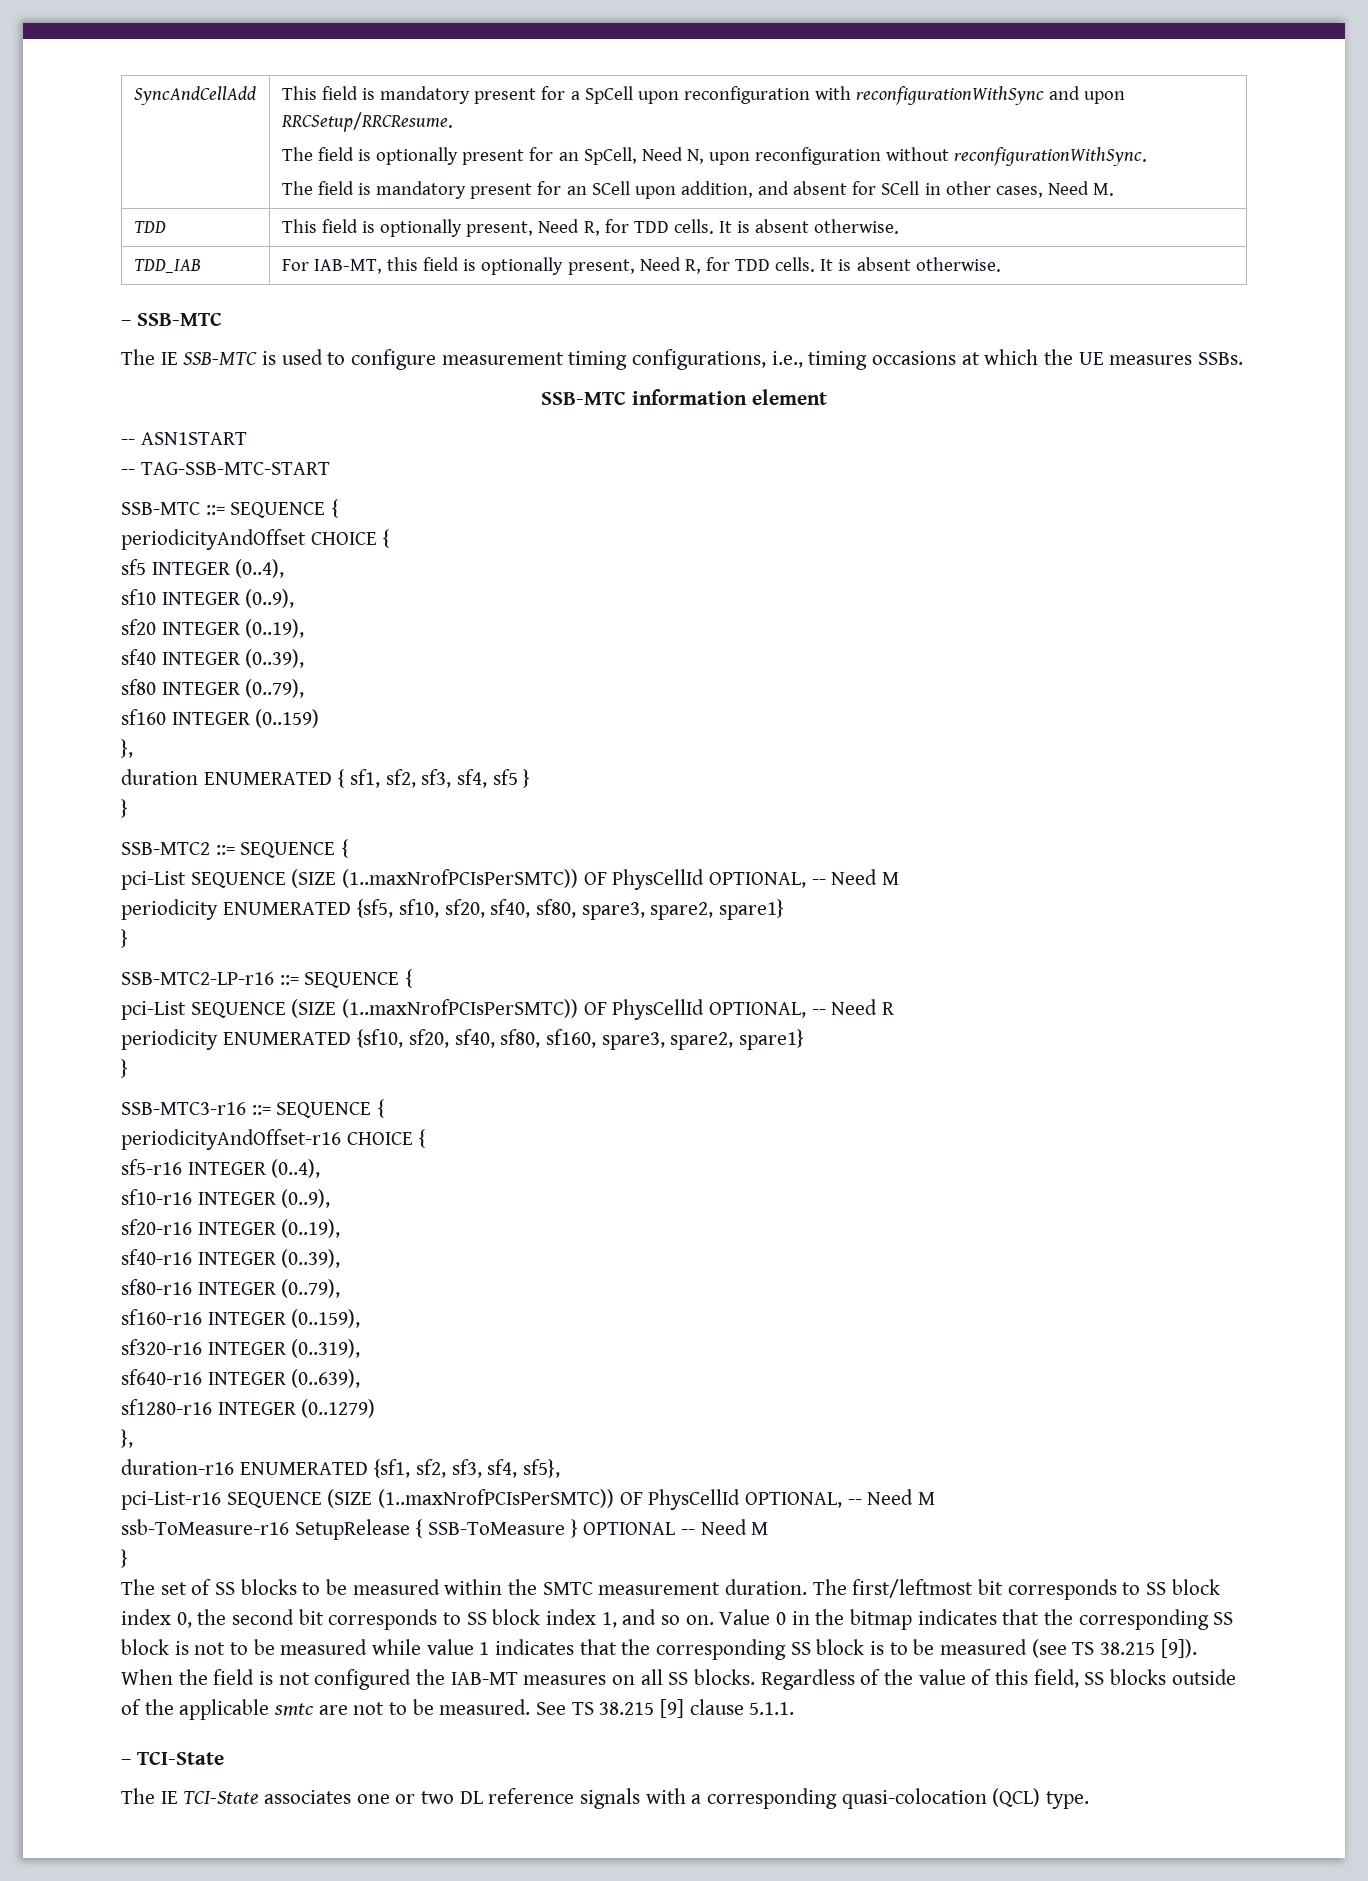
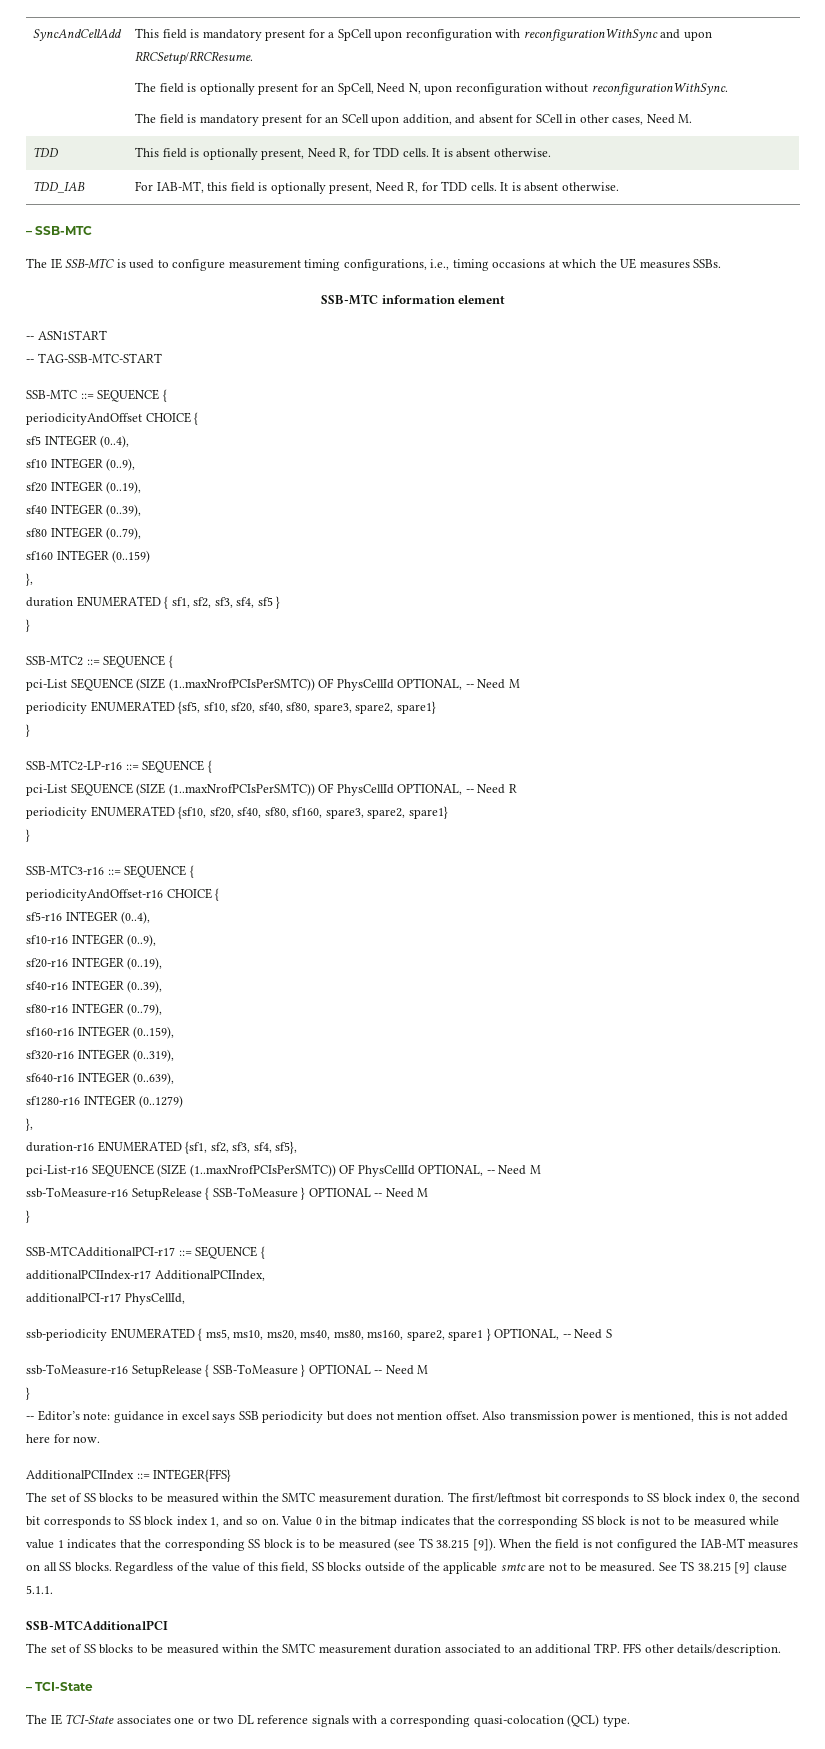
(128, 1558) none -> [26,1246,265,1259] [26,1270,265,1281] [26,1293,185,1305] [26,1328,612,1341] [26,1364,429,1377] [26,1387,30,1400] [26,1410,789,1423] [26,1434,101,1443] [26,1469,232,1482] // SSB-MTCAdditionalPCI-r17 ::= SEQUENCE { // additionalPCIIndex-r17 AdditionalPCIIndex, // additionalPCI-r17 PhysCellId, // ssb-periodicity ENUMERATED { ms5, ms10, ms20, ms40, ms80, ms160, spare2, spare1 } OPTIONAL, -- Need S // ssb-ToMeasure-r16 SetupRelease { SSB-ToMeasure } OPTIONAL -- Need M // } // -- Editor’s note: guidance in excel says SSB periodicity but does not mention offset. Also transmission power is mentioned, this is not added here for now. // AdditionalPCIIndex ::= INTEGER{FFS}
(795, 1708) none -> [26,1620,168,1631] [26,1643,782,1656] // SSB-MTCAdditionalPCI // The set of SS blocks to be measured within the SMTC measurement duration associated to an additional TRP. FFS other details/description.

